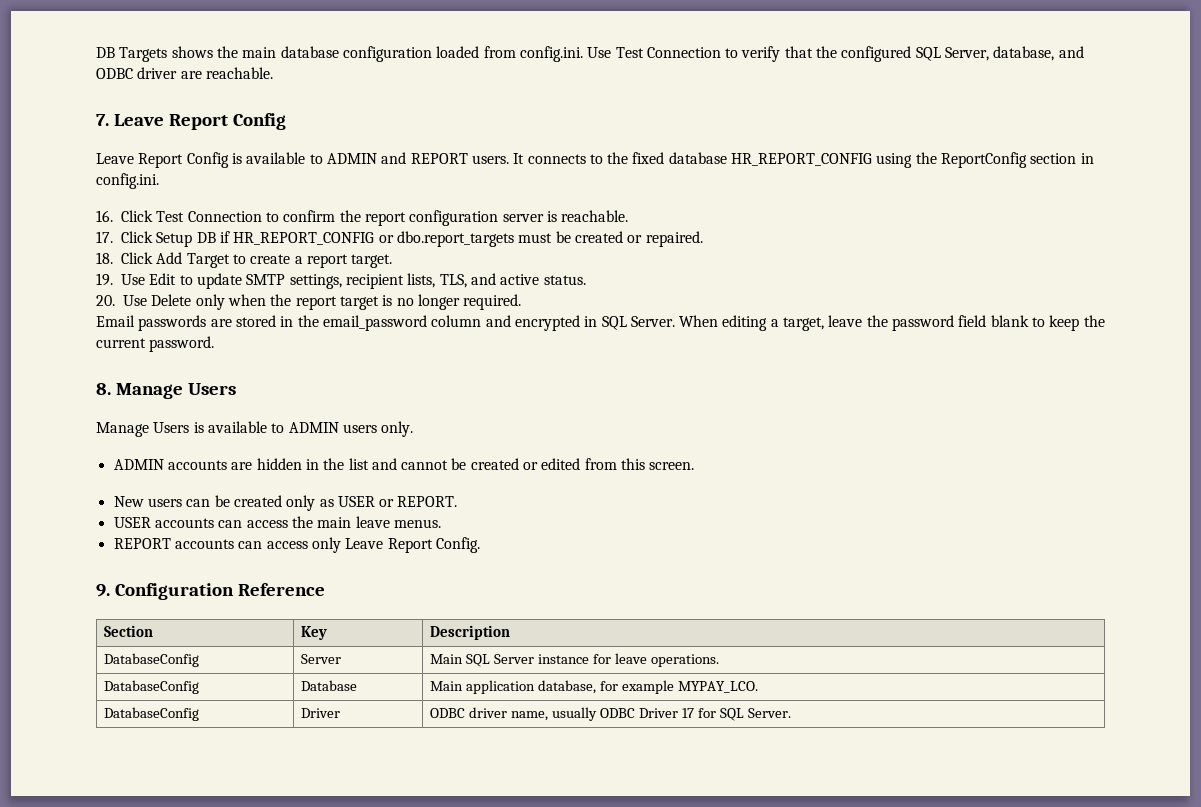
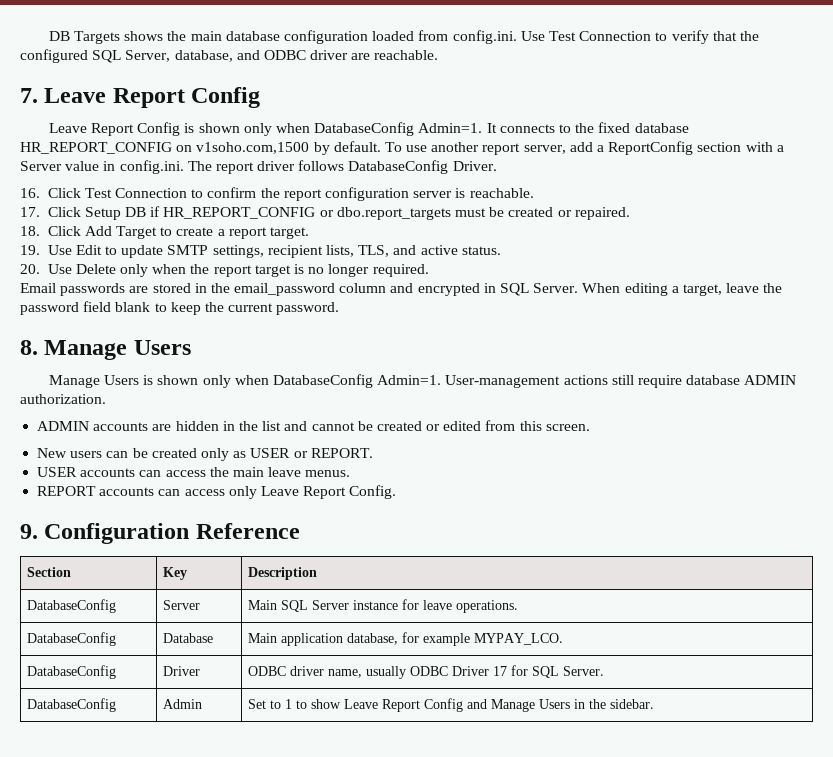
[246,152,509,164] available to ADMIN and REPORT users. -> [198,122,483,136] shown only when DatabaseConfig Admin=1.
[876,152,1094,168] [96,173,159,189] using the ReportConfig section in config.ini. -> [176,141,784,155] [20,160,497,174] on v1soho.com,1500 by default. To use another report server, add a ReportConfig section with a Server value in config.ini. The report driver follows DatabaseConfig Driver.
[207,421,414,437] available to ADMIN users only. -> [157,374,797,388] [20,394,106,404] shown only when DatabaseConfig Admin=1. User-management actions still require database ADMIN authorization.
(791, 713) none -> [26,698,116,712] [162,699,202,709] [247,698,654,712] // DatabaseConfig | Admin | Set to 1 to show Leave Report Config and Manage Users in the sidebar.

